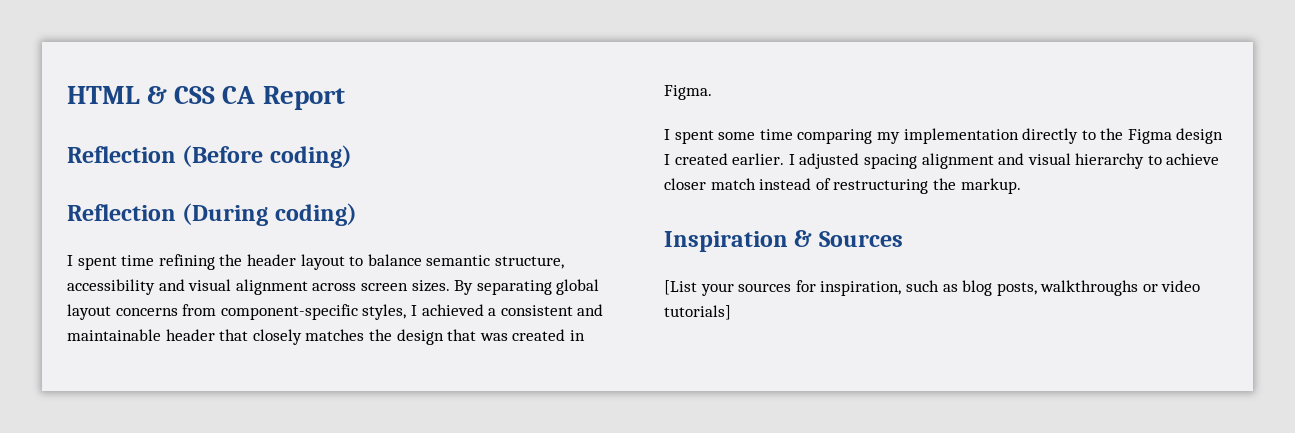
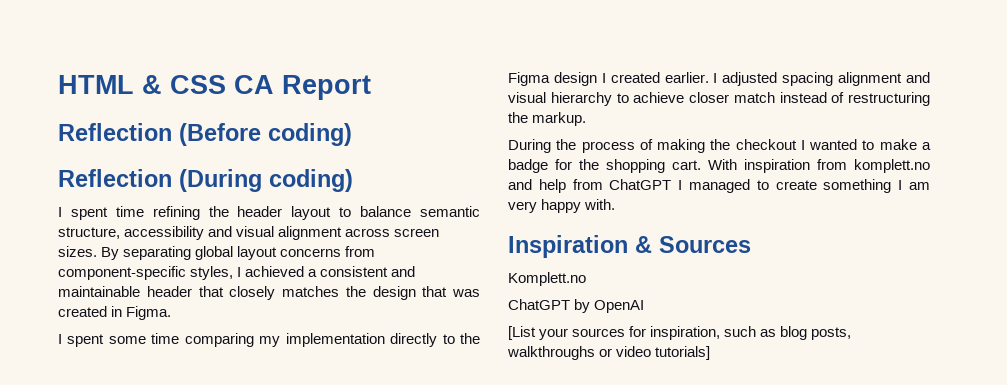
(1021, 186) none -> [508,139,931,153] [508,159,930,173] [508,179,930,193] [508,199,616,213] // During the process of making the checkout I wanted to make a badge for the shopping cart. With inspiration from komplett.no and help from ChatGPT I managed to create something I am very happy with.
(903, 239) none -> [508,272,586,286] [508,299,645,313] // Komplett.no // ChatGPT by OpenAI

